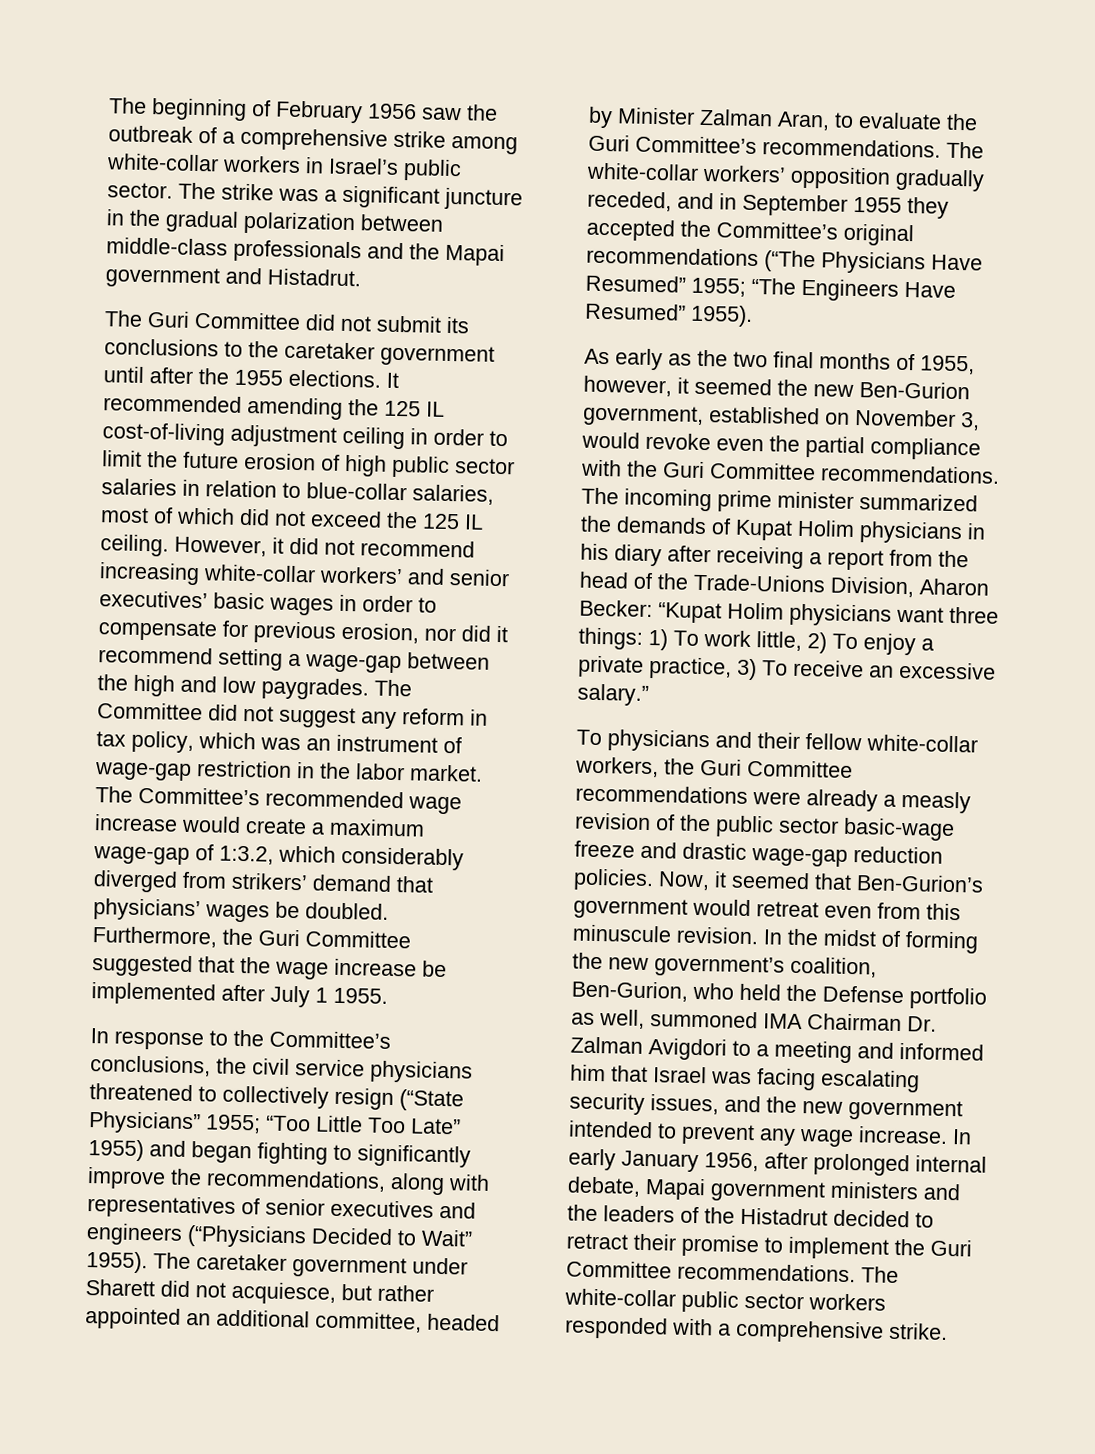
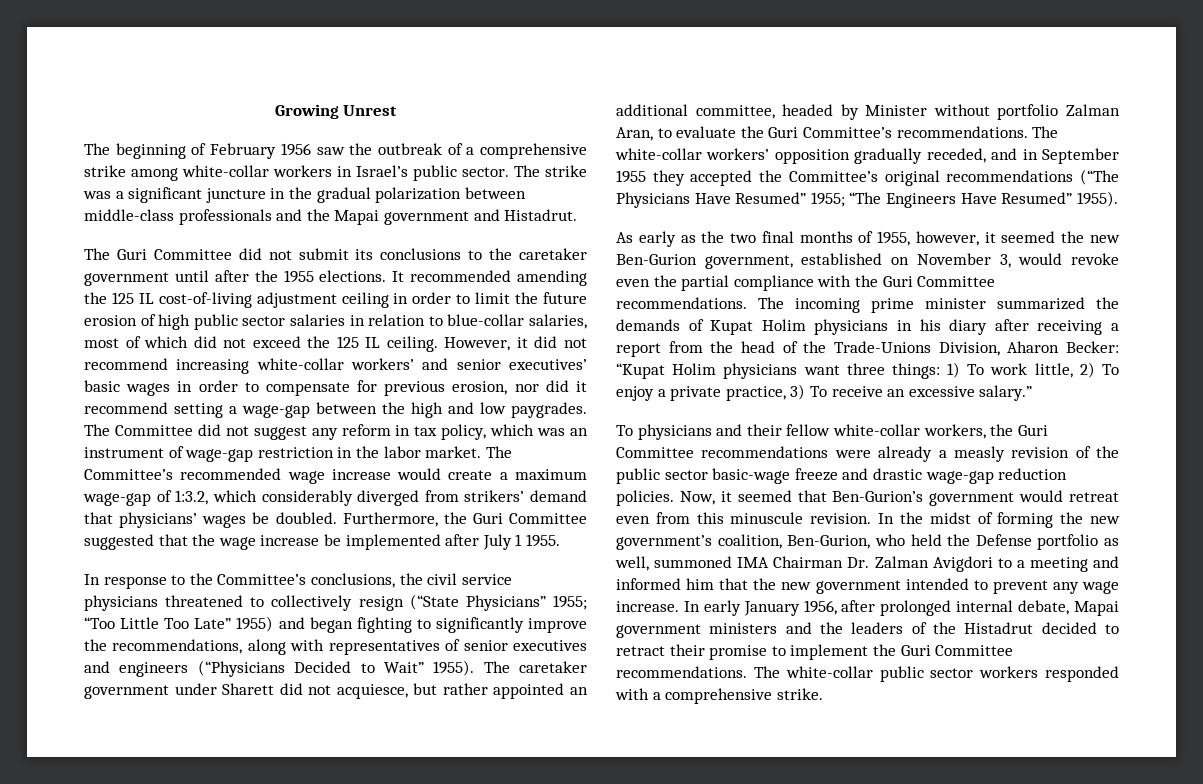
(109, 105) none -> [274,104,398,119] Growing Unrest //
(695, 116) none -> [933,104,1059,120] without portfolio
[653,1066,920,1093] [569,1092,761,1115] Israel was facing escalating security issues, and -> (749, 584) none

